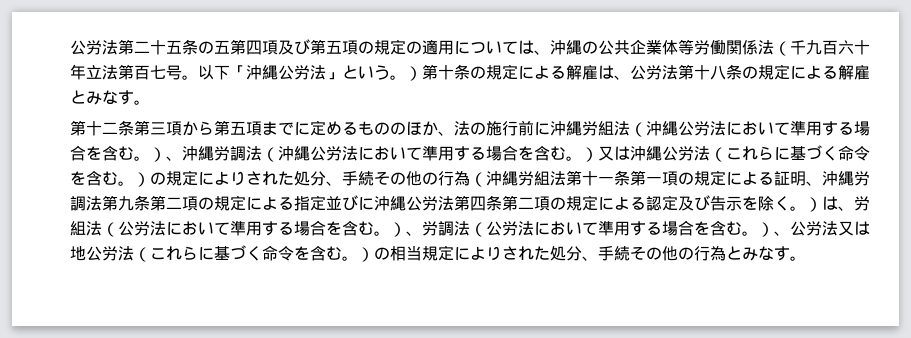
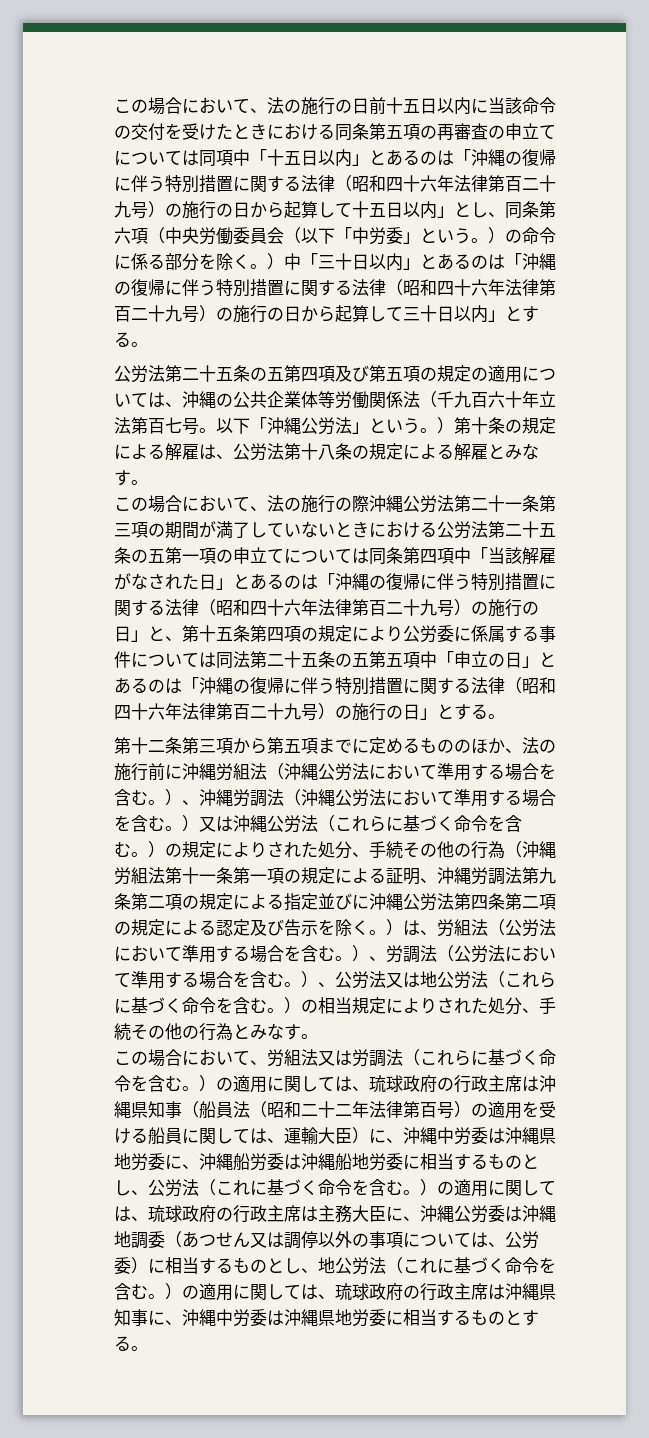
(69, 47) none -> [113,97,556,115] [113,123,556,141] [113,149,556,167] [113,175,556,193] [113,201,556,219] [113,227,556,245] [113,253,556,271] [113,279,556,297] [113,305,539,323] [113,332,148,347] この場合において、法の施行の日前十五日以内に当該命令の交付を受けたときにおける同条第五項の再審査の申立てについては同項中「十五日以内」とあるのは「沖縄の復帰に伴う特別措置に関する法律（昭和四十六年法律第百二十九号）の施行の日から起算して十五日以内」とし、同条第六項（中央労働委員会（以下「中労委」という。）の命令に係る部分を除く。）中「三十日以内」とあるのは「沖縄の復帰に伴う特別措置に関する法律（昭和四十六年法律第百二十九号）の施行の日から起算して三十日以内」とする。 //
(150, 102) none -> [113,495,556,513] [113,521,556,539] [113,547,556,565] [113,573,556,591] [113,599,539,617] [113,625,556,643] [113,651,556,669] [113,677,556,695] [113,703,505,721] // この場合において、法の施行の際沖縄公労法第二十一条第三項の期間が満了していないときにおける公労法第二十五条の五第一項の申立てについては同条第四項中「当該解雇がなされた日」とあるのは「沖縄の復帰に伴う特別措置に関する法律（昭和四十六年法律第百二十九号）の施行の日」と、第十五条第四項の規定により公労委に係属する事件については同法第二十五条の五第五項中「申立の日」とあるのは「沖縄の復帰に伴う特別措置に関する法律（昭和四十六年法律第百二十九号）の施行の日」とする。
(806, 258) none -> [113,1049,556,1067] [113,1075,556,1093] [113,1101,556,1119] [113,1127,556,1145] [113,1153,539,1171] [113,1179,556,1197] [113,1205,556,1223] [113,1231,539,1249] [113,1257,556,1275] [113,1283,556,1301] [113,1309,539,1327] [113,1336,148,1351] // この場合において、労組法又は労調法（これらに基づく命令を含む。）の適用に関しては、琉球政府の行政主席は沖縄県知事（船員法（昭和二十二年法律第百号）の適用を受ける船員に関しては、運輸大臣）に、沖縄中労委は沖縄県地労委に、沖縄船労委は沖縄船地労委に相当するものとし、公労法（これに基づく命令を含む。）の適用に関しては、琉球政府の行政主席は主務大臣に、沖縄公労委は沖縄地調委（あつせん又は調停以外の事項については、公労委）に相当するものとし、地公労法（これに基づく命令を含む。）の適用に関しては、琉球政府の行政主席は沖縄県知事に、沖縄中労委は沖縄県地労委に相当するものとする。

